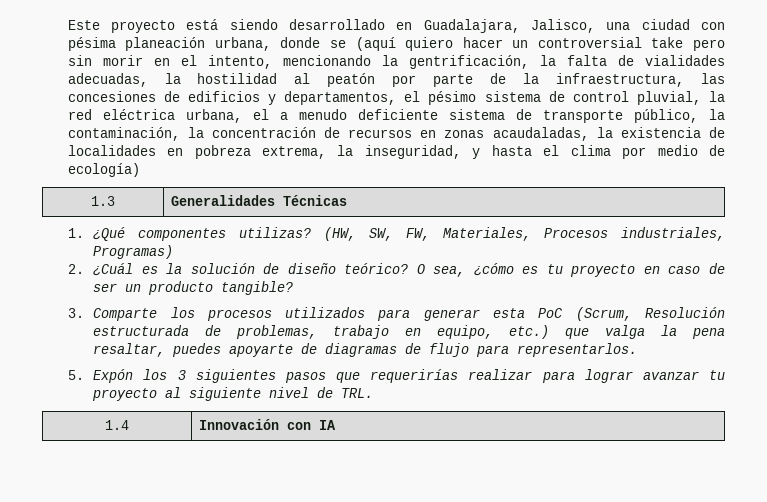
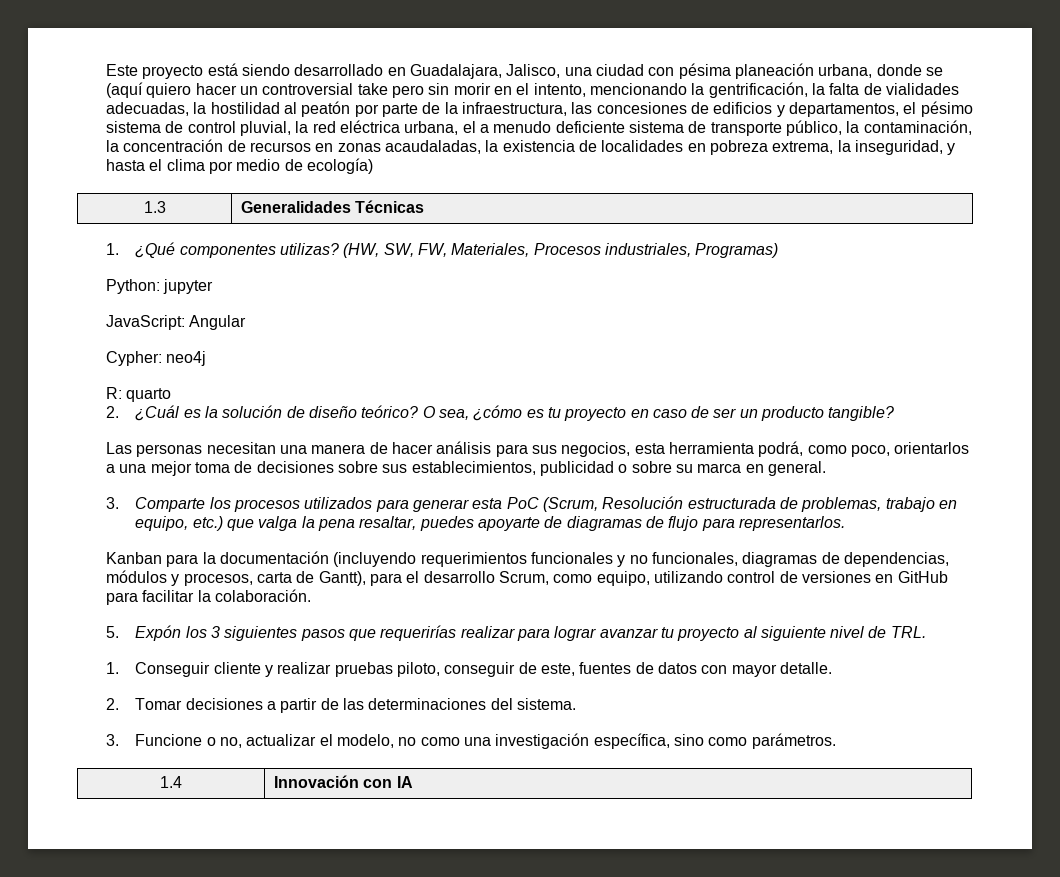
(174, 252) none -> [106,279,214,294] [106,315,247,330] [106,351,207,366] [106,387,172,402] // Python: jupyter // JavaScript: Angular // Cypher: neo4j // R: quarto
(294, 288) none -> [106,441,970,457] [106,461,826,476] // Las personas necesitan una manera de hacer análisis para sus negocios, esta herramienta podrá, como poco, orientarlos a una mejor toma de decisiones sobre sus establecimientos, publicidad o sobre su marca en general.
(638, 350) none -> [106,551,950,567] [106,570,948,586] [106,589,312,605] // Kanban para la documentación (incluyendo requerimientos funcionales y no funcionales, diagramas de dependencias, módulos y procesos, carta de Gantt), para el desarrollo Scrum, como equipo, utilizando control de versiones en GitHub para facilitar la colaboración.
(374, 393) none -> [106,662,832,677] [106,698,576,713] [106,733,836,749] // 1. Conseguir cliente y realizar pruebas piloto, conseguir de este, fuentes de datos con mayor detalle. // 2. Tomar decisiones a partir de las determinaciones del sistema. // 3. Funcione o no, actualizar el modelo, no como una investigación específica, sino como parámetros.

